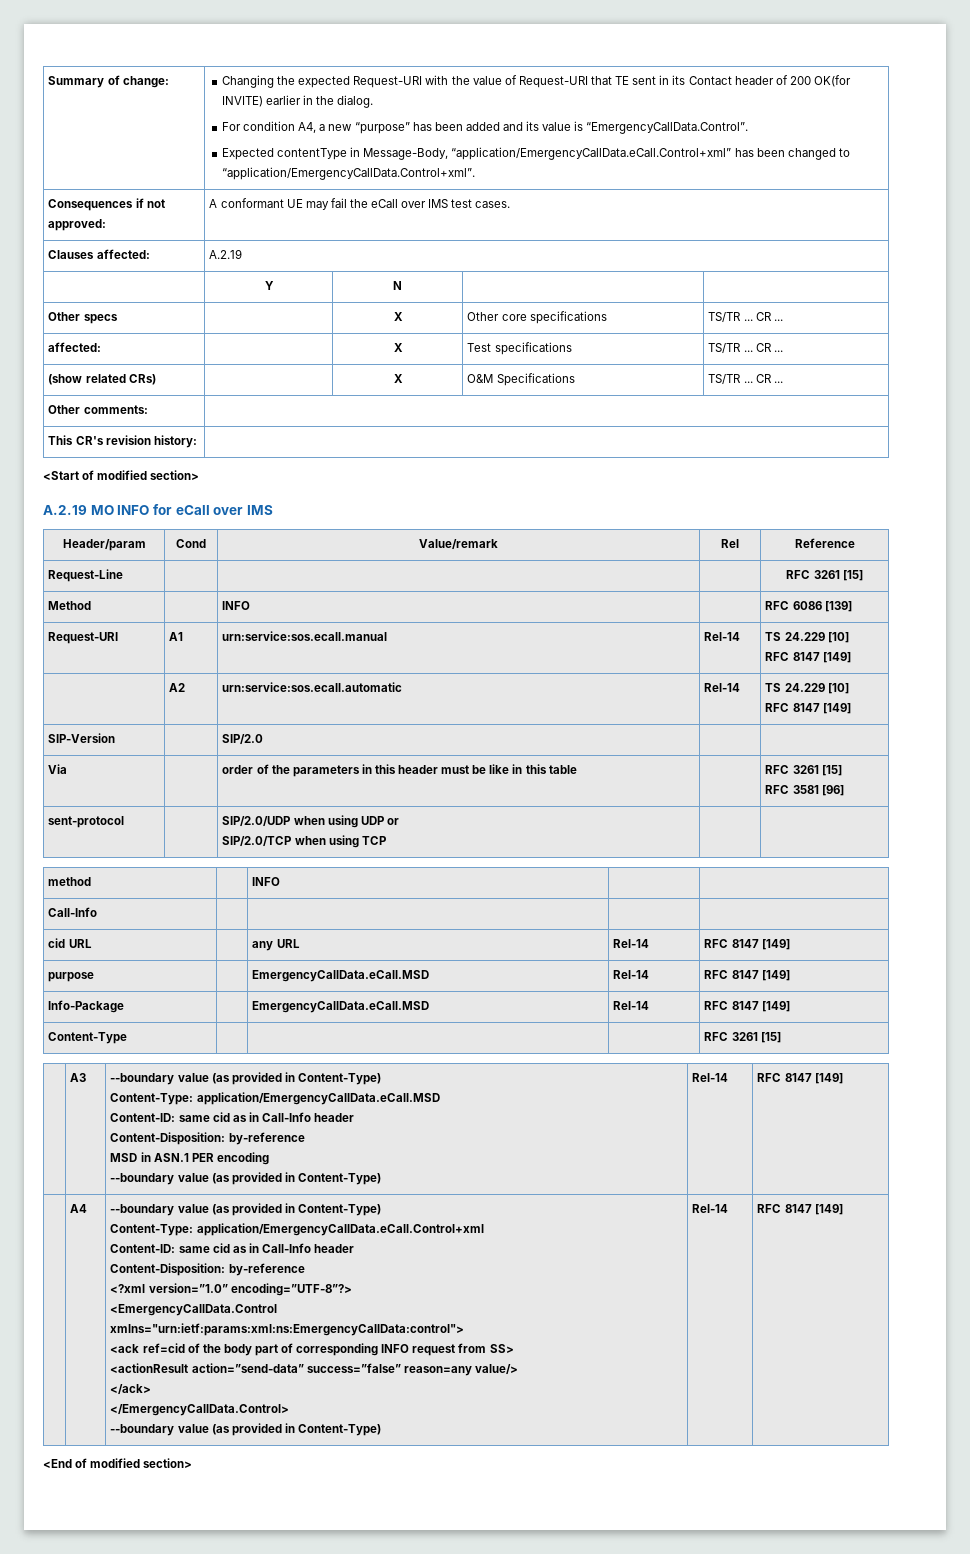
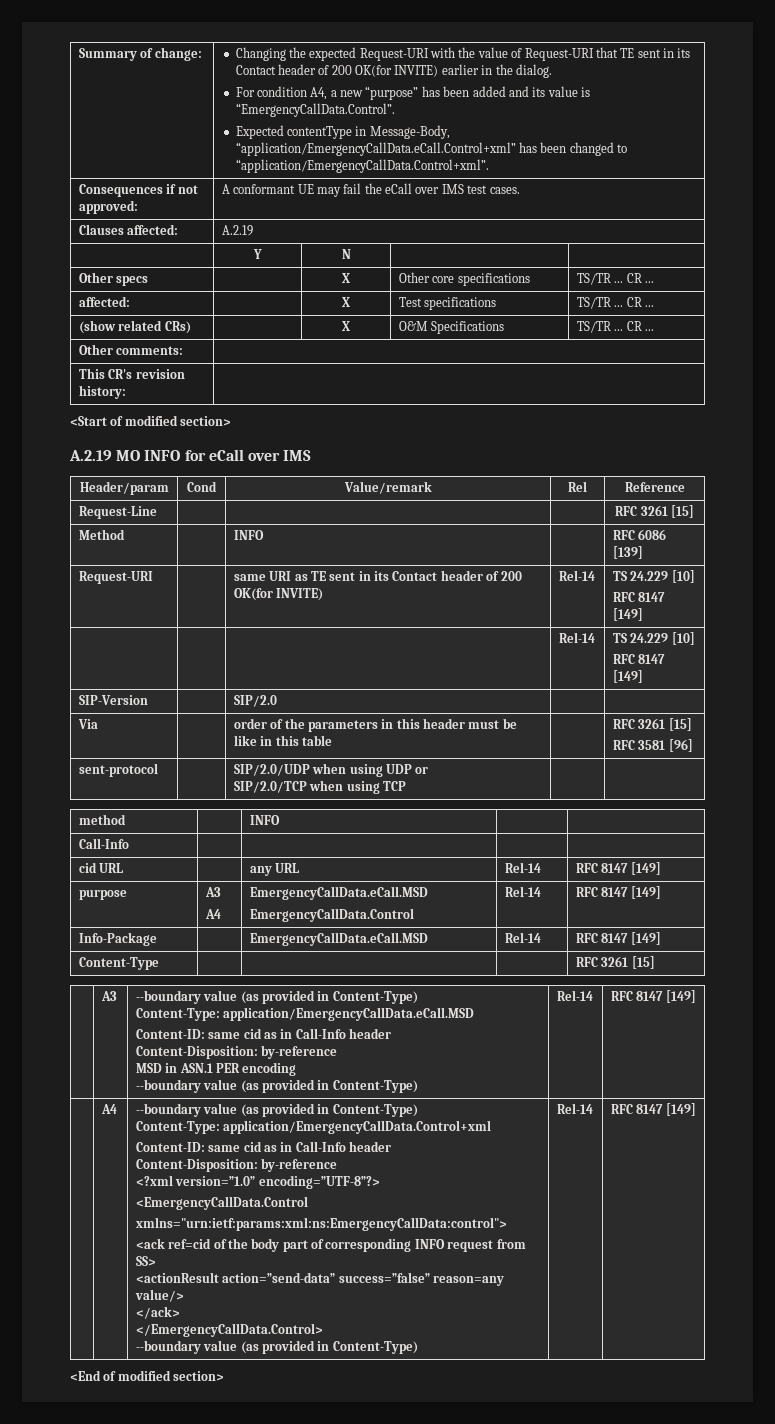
[169,632,184,641] [222,631,388,641] A1 | urn:service:sos.ecall.manual -> [233,570,522,581] [233,588,324,601] | same URI as TE sent in its Contact header of 200 OK(for INVITE)
[169,683,186,692] [222,682,403,692] A2 | urn:service:sos.ecall.automatic -> (643, 614) |
[252,970,430,982] | EmergencyCallData.eCall.MSD -> [204,887,221,897] [204,909,221,919] [249,886,428,900] [249,908,414,922] A3 // A4 | EmergencyCallData.eCall.MSD // EmergencyCallData.Control
[196,1223,484,1236] application/EmergencyCallData.eCall.Control+xml -> [223,1120,492,1134] application/EmergencyCallData.Control+xml

